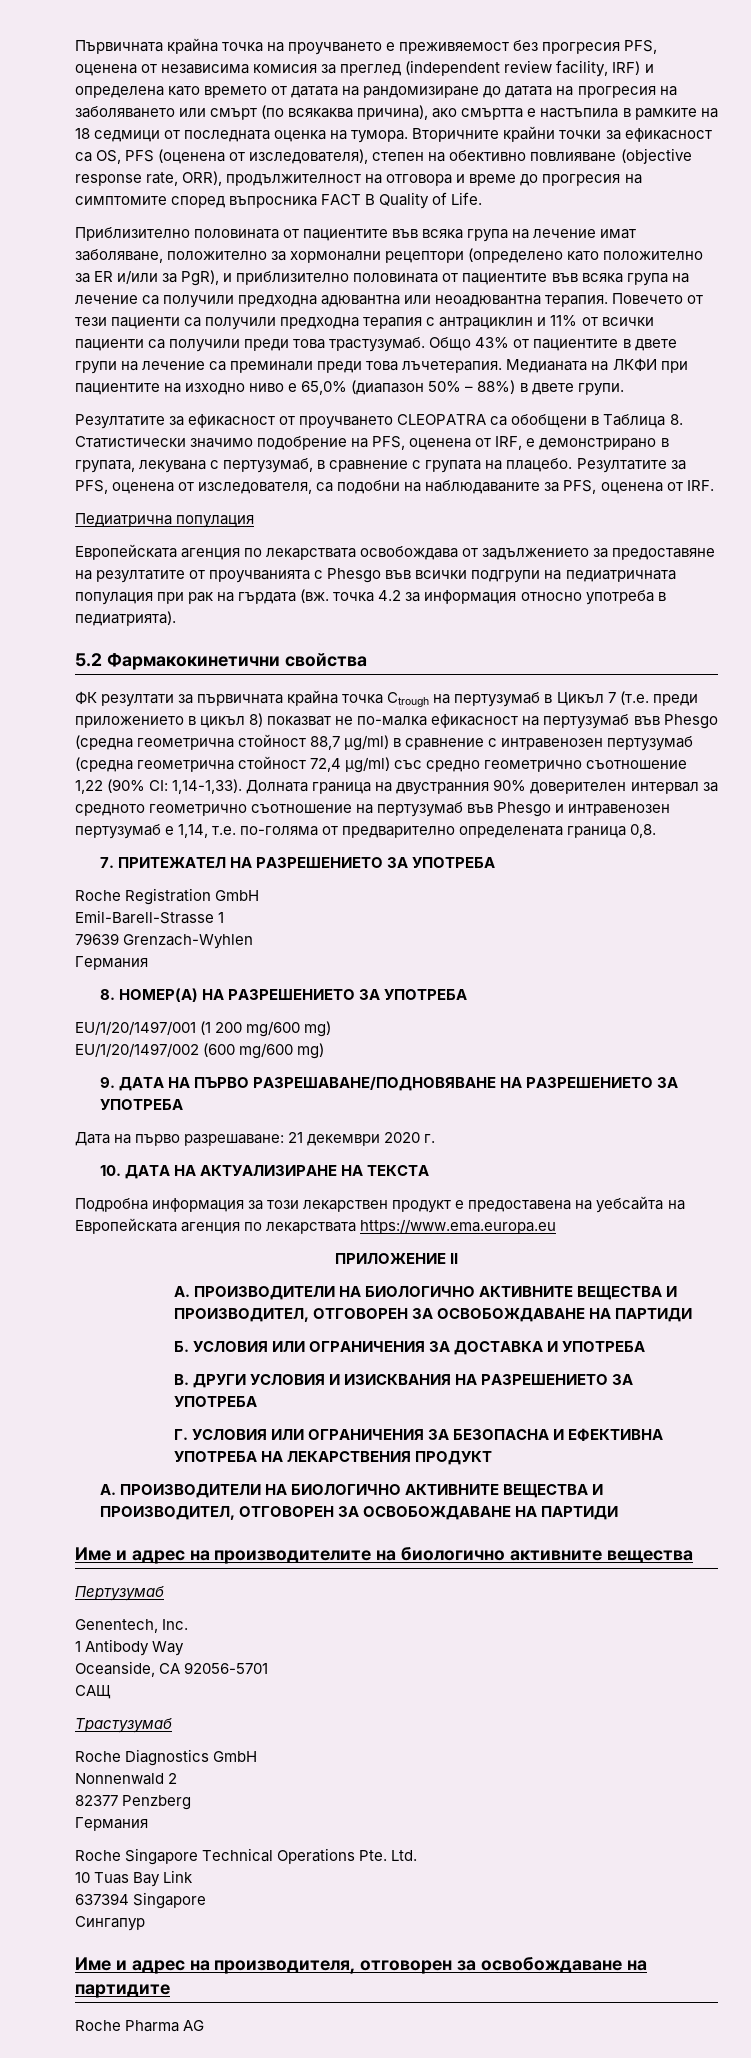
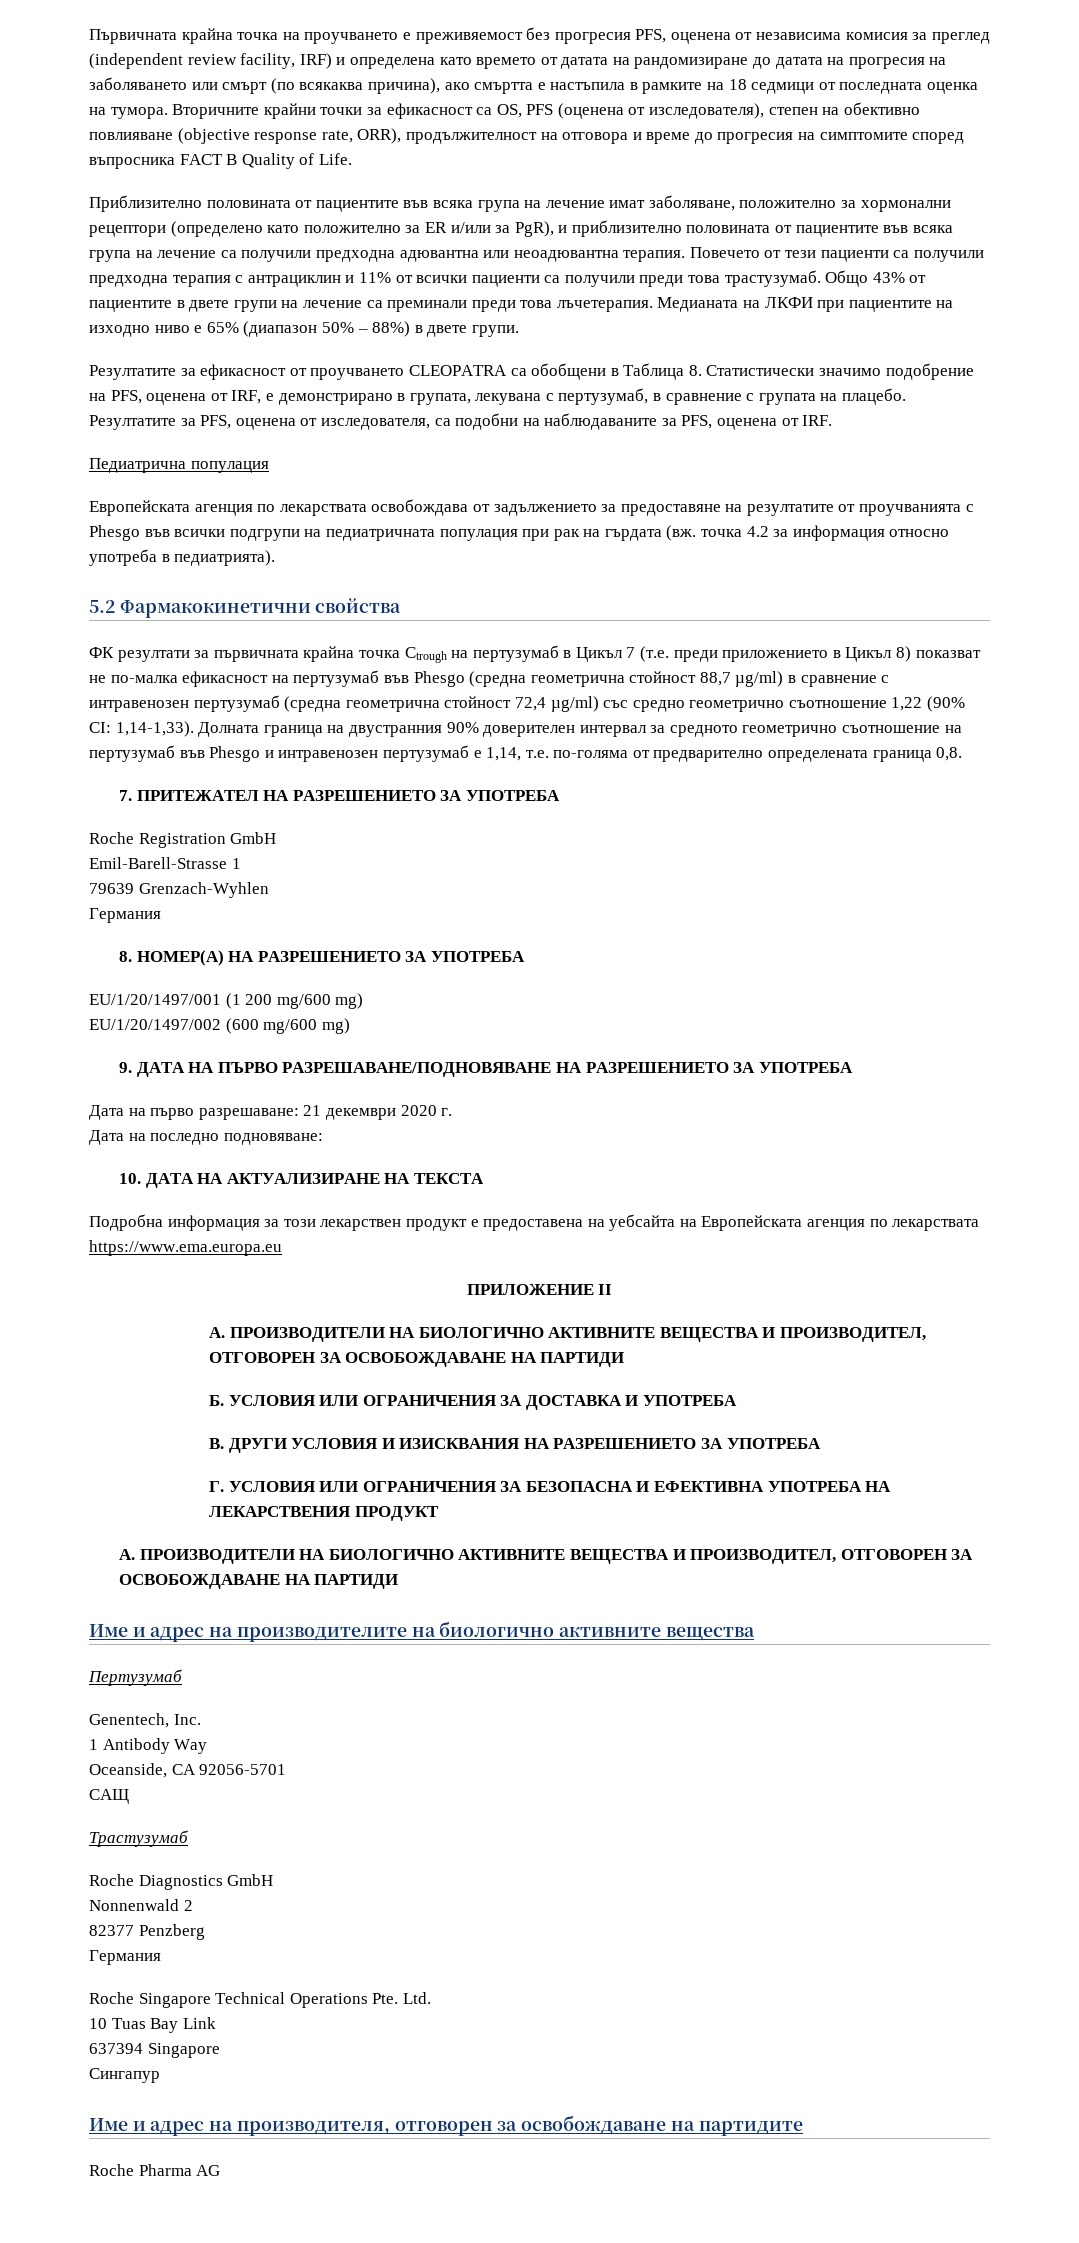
[301,381,348,395] 65,0% -> [206,322,239,333] 65%
[200,716,246,728] цикъл -> [845,647,893,662] Цикъл
(436, 1138) none -> [89,1130,323,1145] // Дата на последно подновяване:

